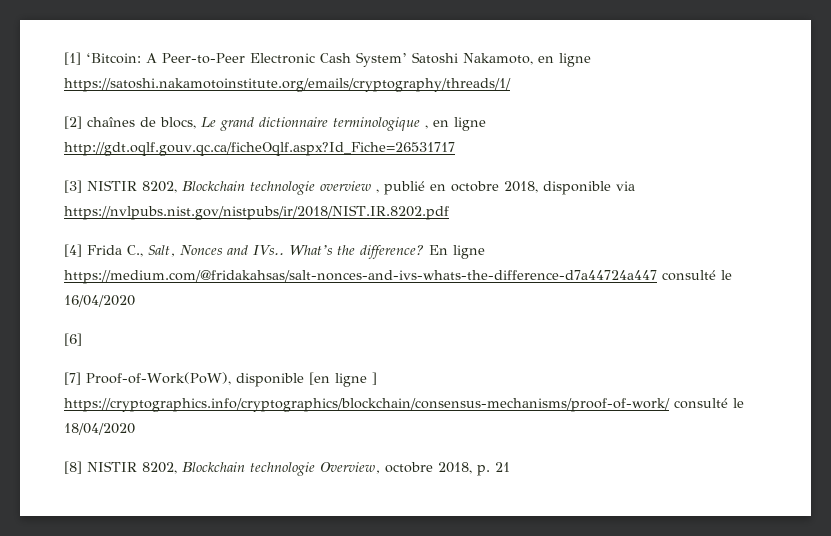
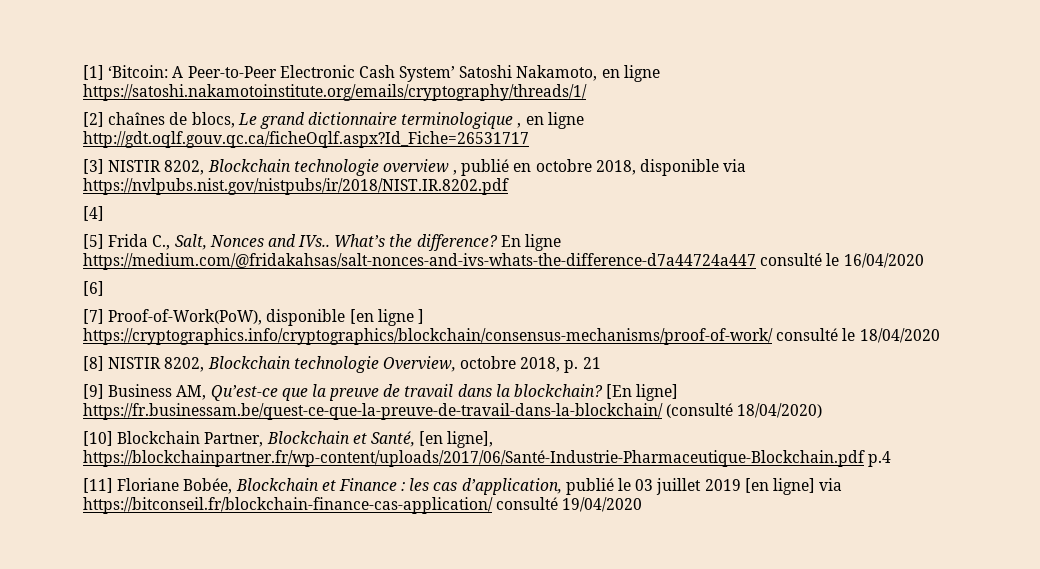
(82, 250) none -> [83,234,104,249] // [5]
(510, 467) none -> [83,384,679,401] [83,403,823,420] [83,431,494,448] [83,450,892,467] [83,478,843,495] [83,497,643,514] // [9] Business AM, Qu’est-ce que la preuve de travail dans la blockchain? [En ligne] https://fr.businessam.be/quest-ce-que-la-preuve-de-travail-dans-la-blockchain/ (consulté 18/04/2020) // [10] Blockchain Partner, Blockchain et Santé, [en ligne], https://blockchainpartner.fr/wp-content/uploads/2017/06/Santé-Industrie-Pharmaceutique-Blockchain.pdf p.4 // [11] Floriane Bobée, Blockchain et Finance : les cas d’application, publié le 03 juillet 2019 [en ligne] via https://bitconseil.fr/blockchain-finance-cas-application/ consulté 19/04/2020

